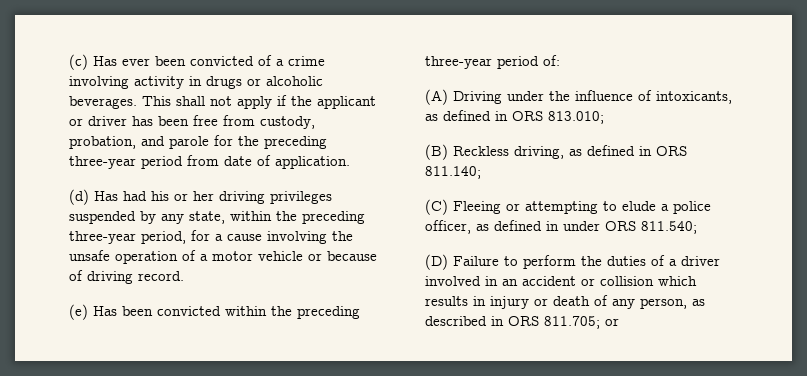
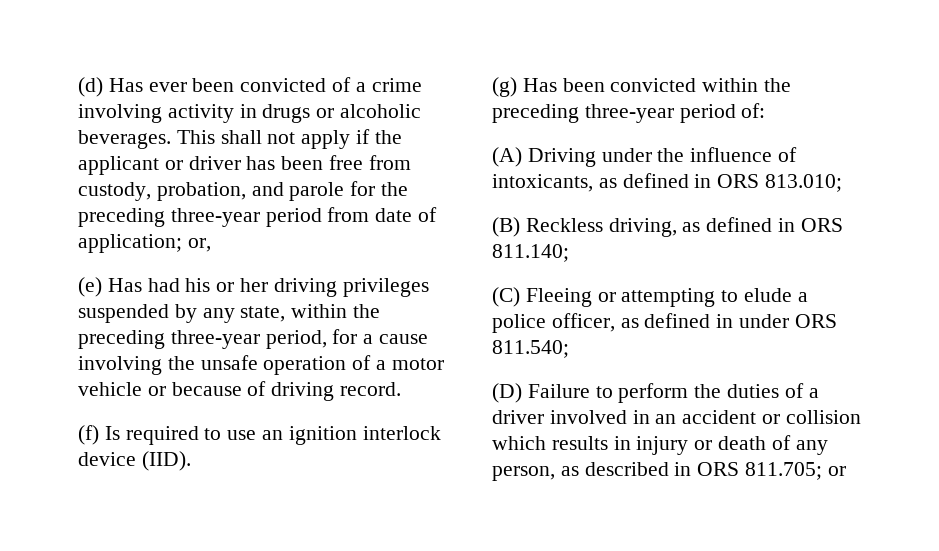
[69,54,88,70] (c) -> [78,77,103,97] (d)
[275,156,350,169] [69,189,89,205] application. // (d) -> [78,234,211,253] [78,277,102,297] application; or, // (e)
[69,304,88,320] (e) -> [78,425,441,445] [78,451,191,471] [492,77,517,97] (f) Is required to use an ignition interlock device (IID). // (g)

